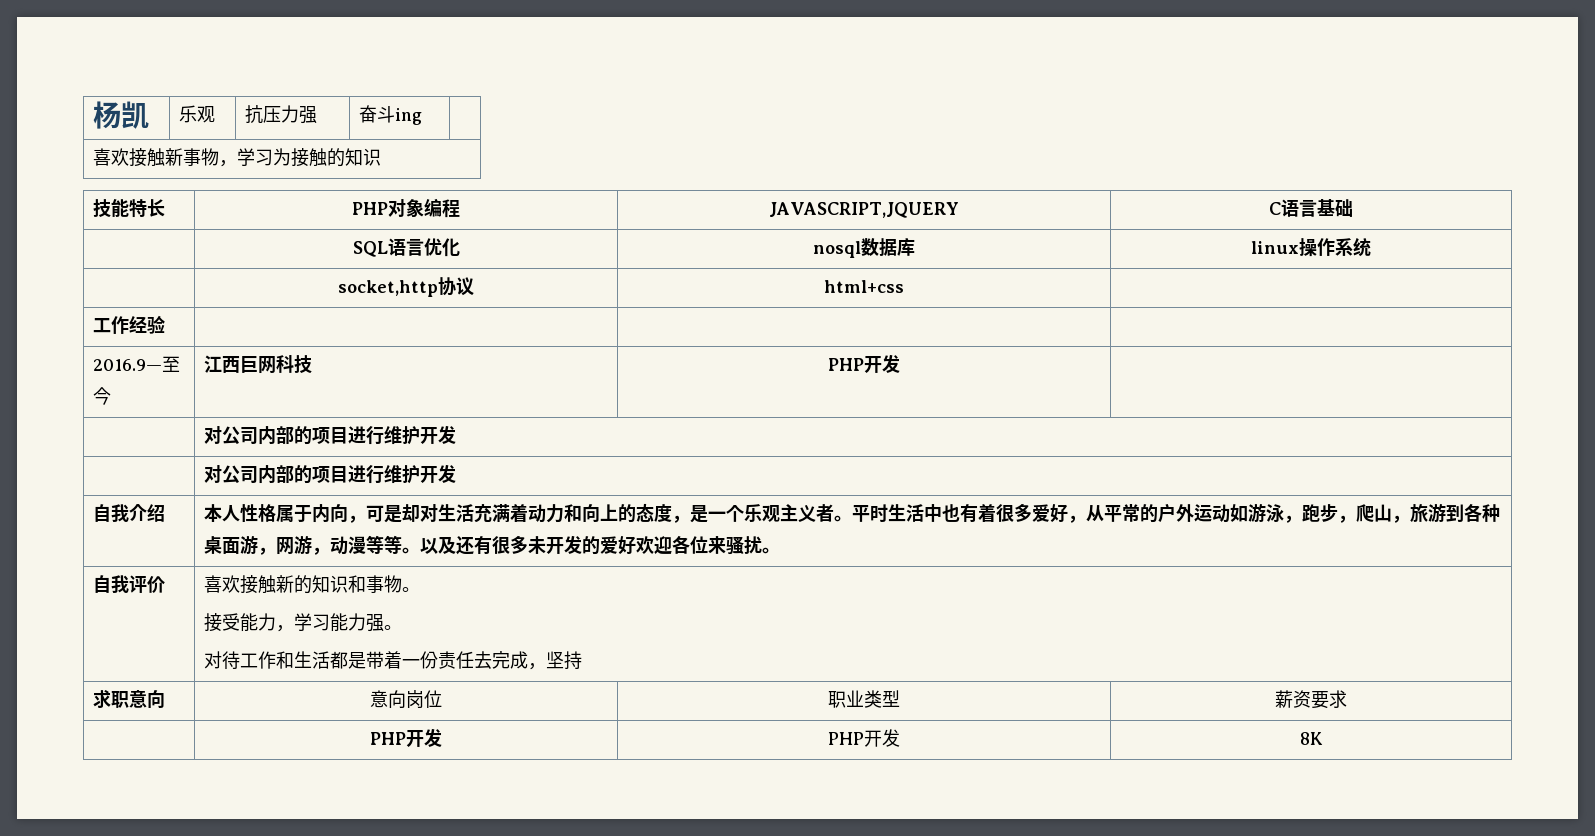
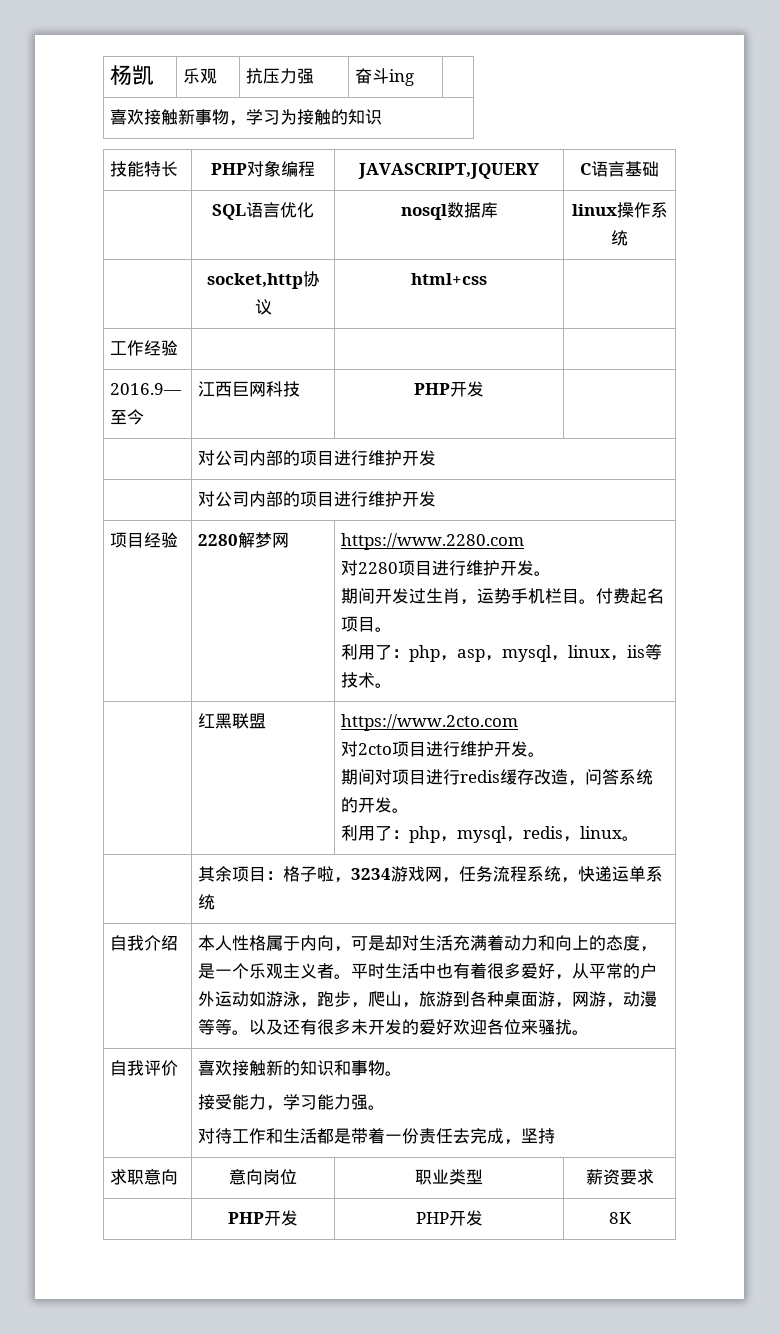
(457, 473) none -> [110,532,179,548] [198,532,290,548] [341,533,525,550] [341,560,552,576] [341,588,665,605] [341,616,393,632] [341,644,663,662] [341,672,393,688] [198,713,267,729] [341,714,519,731] [341,741,546,757] [341,769,654,786] [341,797,410,813] [341,825,640,843] [198,866,664,883] [198,894,216,910] // 项目经验 | 2280解梦网 | https://www.2280.com // 对2280项目进行维护开发。 // 期间开发过生肖，运势手机栏目。付费起名项目。 // 利用了：php，asp，mysql，linux，iis等技术。 // | 红黑联盟 | https://www.2cto.com // 对2cto项目进行维护开发。 // 期间对项目进行redis缓存改造，问答系统的开发。 // 利用了：php，mysql，redis，linux。 // | 其余项目：格子啦，3234游戏网，任务流程系统，快递运单系统

